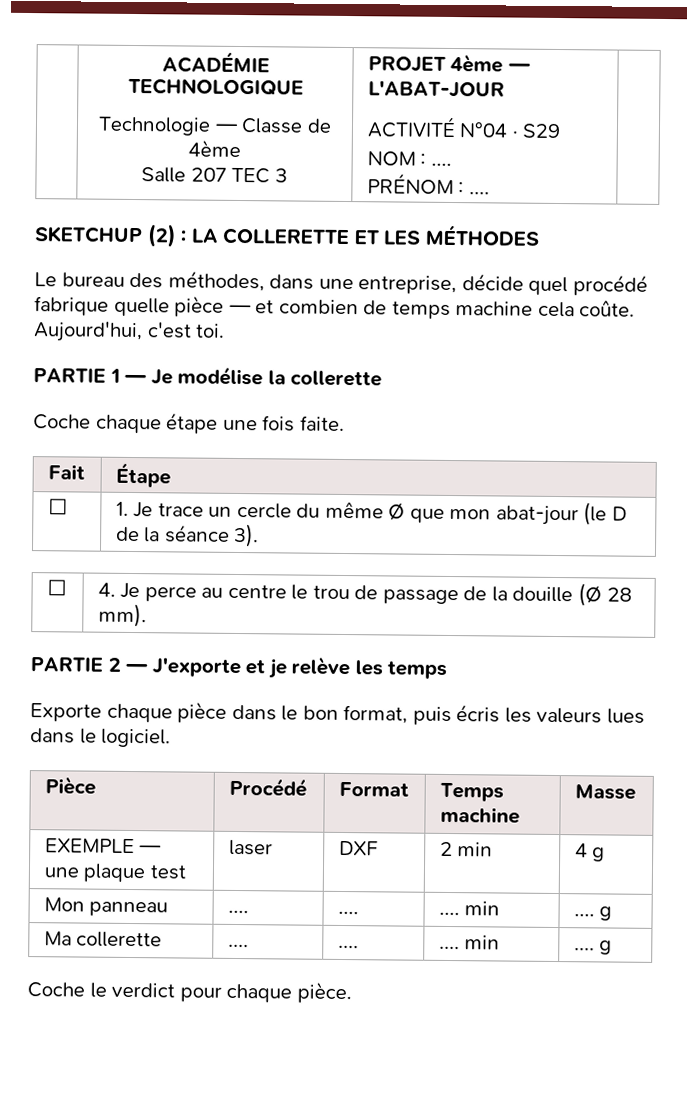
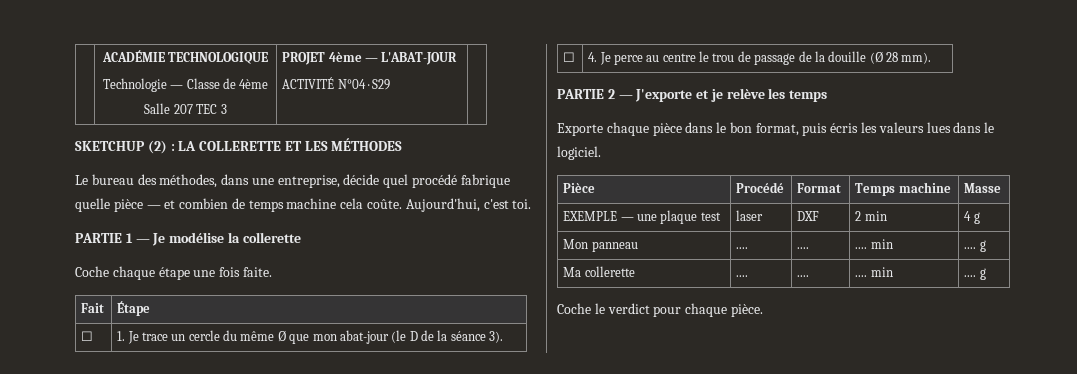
[366,151,452,166] [366,173,490,195] // NOM : .... // PRÉNOM : .... -> (391, 84) none

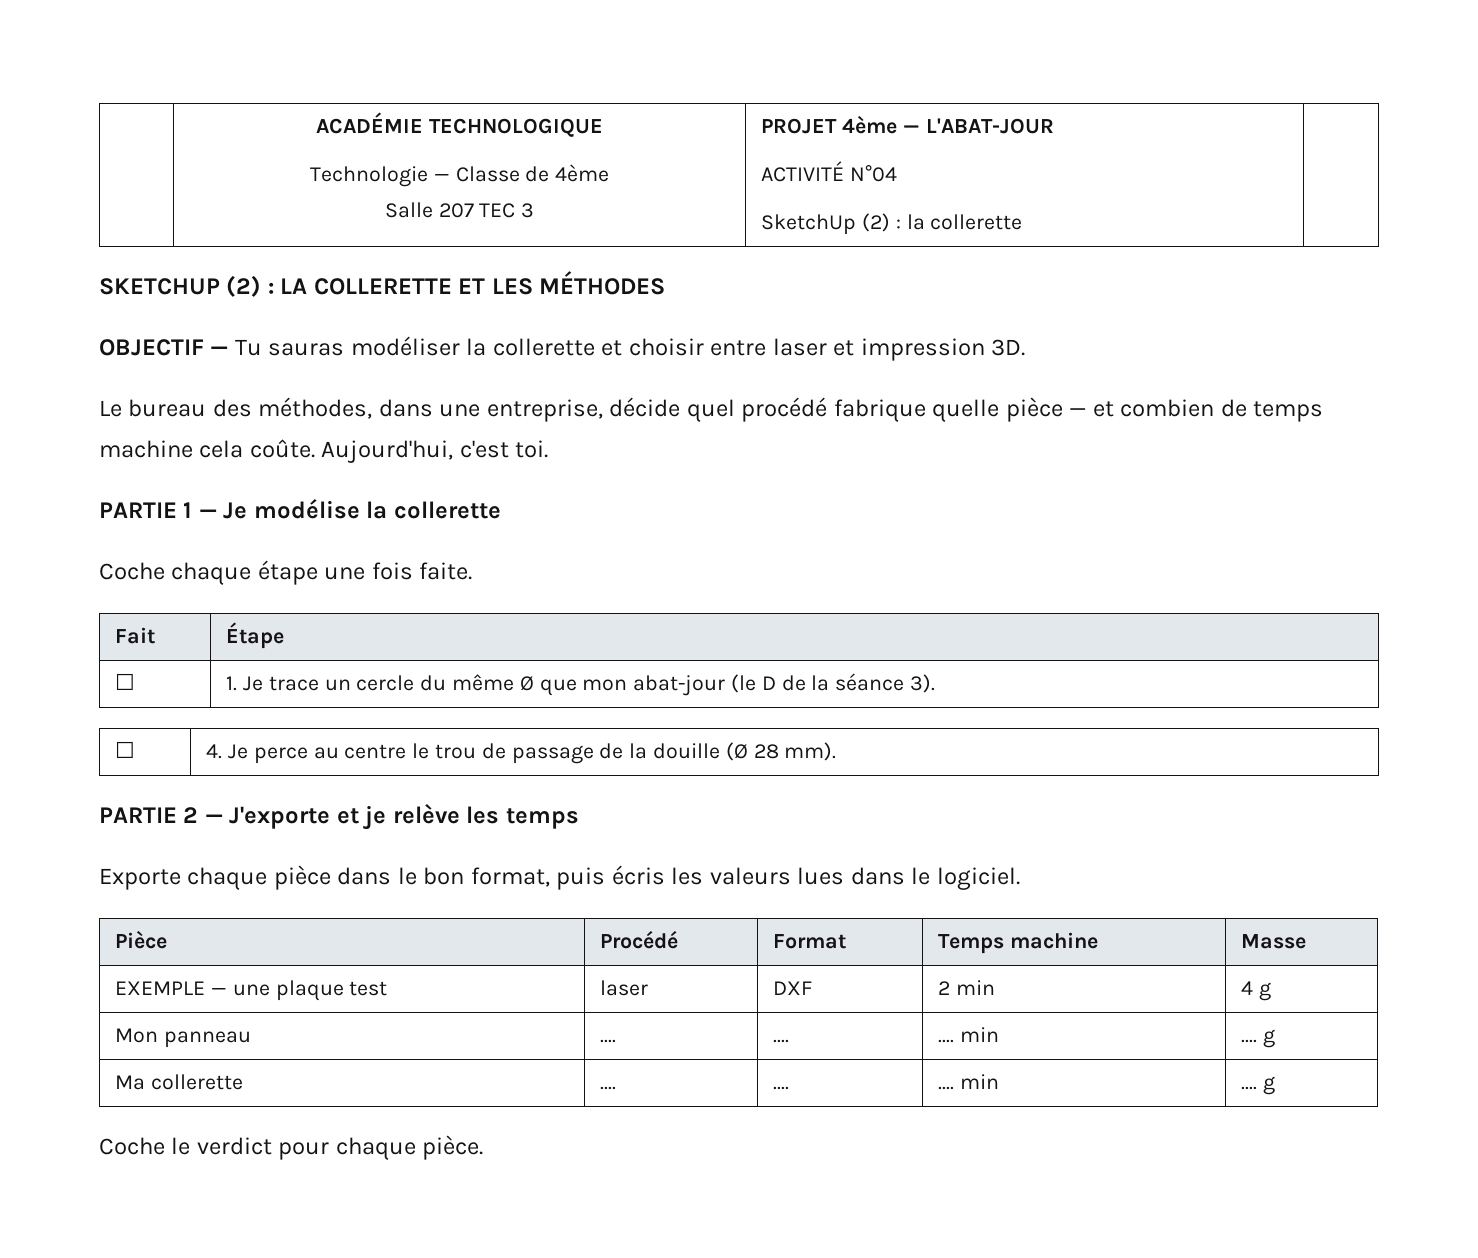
[367,79,391,90] · S29 -> [761,213,1023,235] // SketchUp (2) : la collerette
(403, 144) none -> [99,336,1026,361] // OBJECTIF — Tu sauras modéliser la collerette et choisir entre laser et impression 3D.

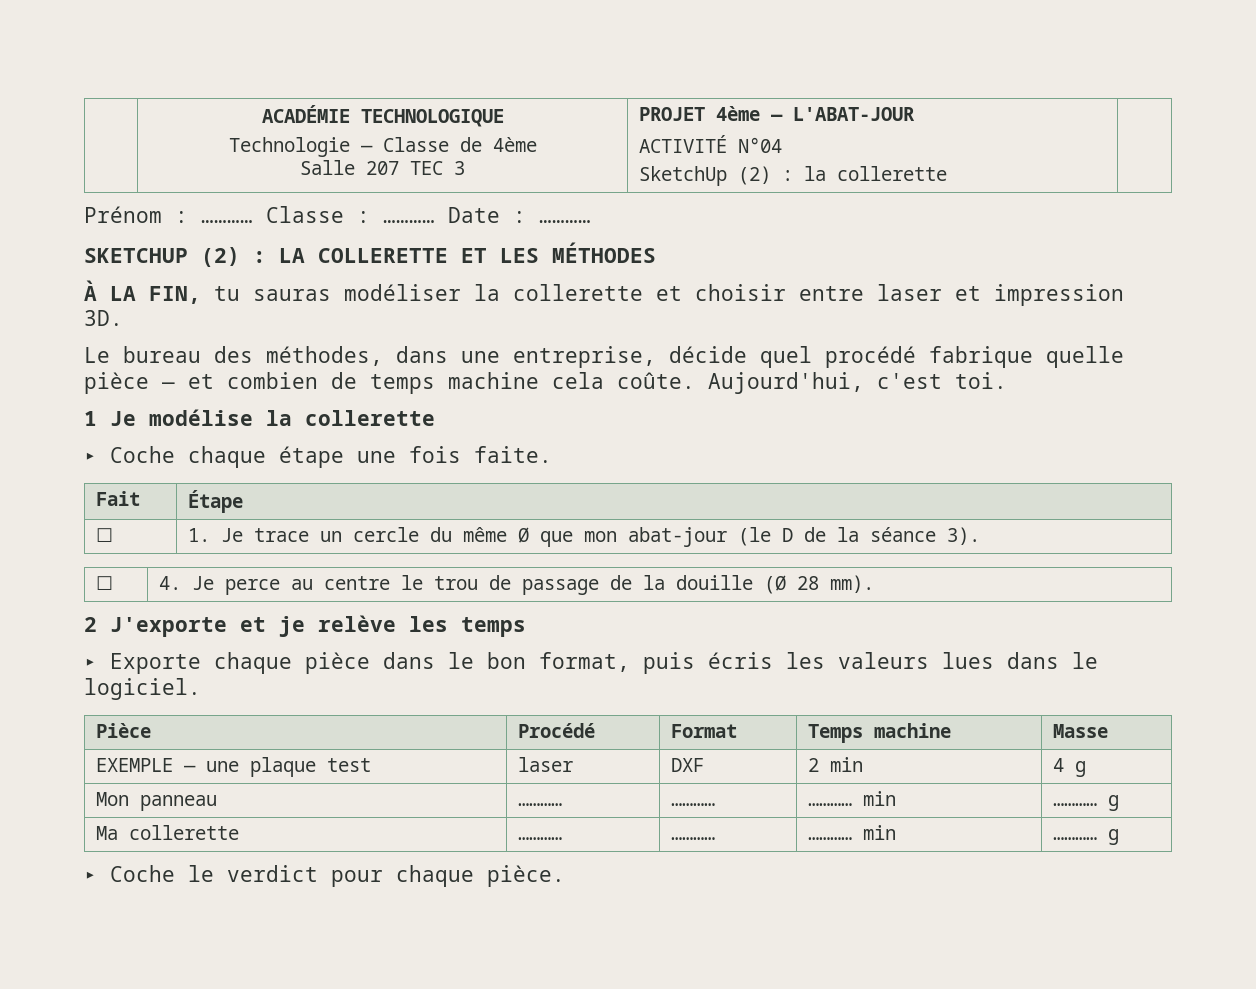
(1023, 222) none -> [84,206,591,223] // Prénom : ………… Classe : ………… Date : …………
[99,339,262,356] OBJECTIF — Tu -> [84,280,240,304] À LA FIN, tu
[99,502,217,518] PARTIE 1 — -> [84,411,97,426] 1
(501, 510) none -> [84,452,97,463] ▸
[99,807,223,823] PARTIE 2 — -> [84,617,97,632] 2
(579, 818) none -> [84,658,97,669] ▸
[600,1039,617,1043] [773,1039,790,1043] [938,1027,999,1043] [1241,1039,1258,1043] .... | .... | .... min | .... -> [518,803,563,806] [671,803,716,806] [808,791,897,806] [1053,803,1098,806] ………… | ………… | ………… min | …………
[600,1086,617,1090] [773,1086,790,1090] [938,1074,999,1090] [1241,1076,1275,1095] .... | .... | .... min | .... g // -> [518,837,563,840] [671,837,716,840] [808,825,897,840] [1053,829,1120,845] [84,871,97,882] ………… | ………… | ………… min | ………… g // ▸

